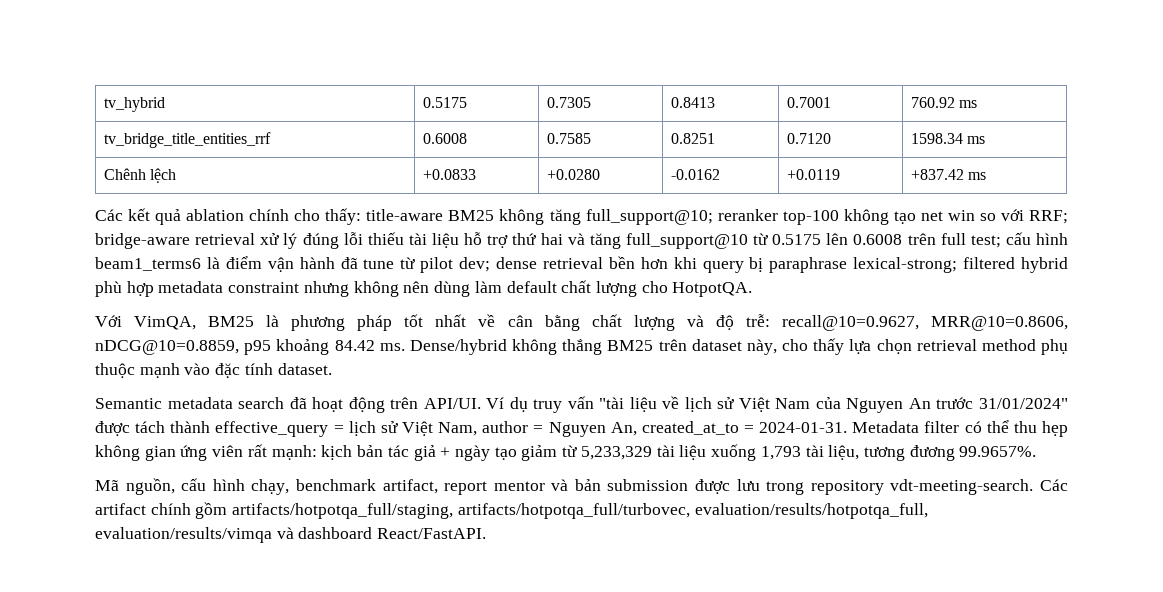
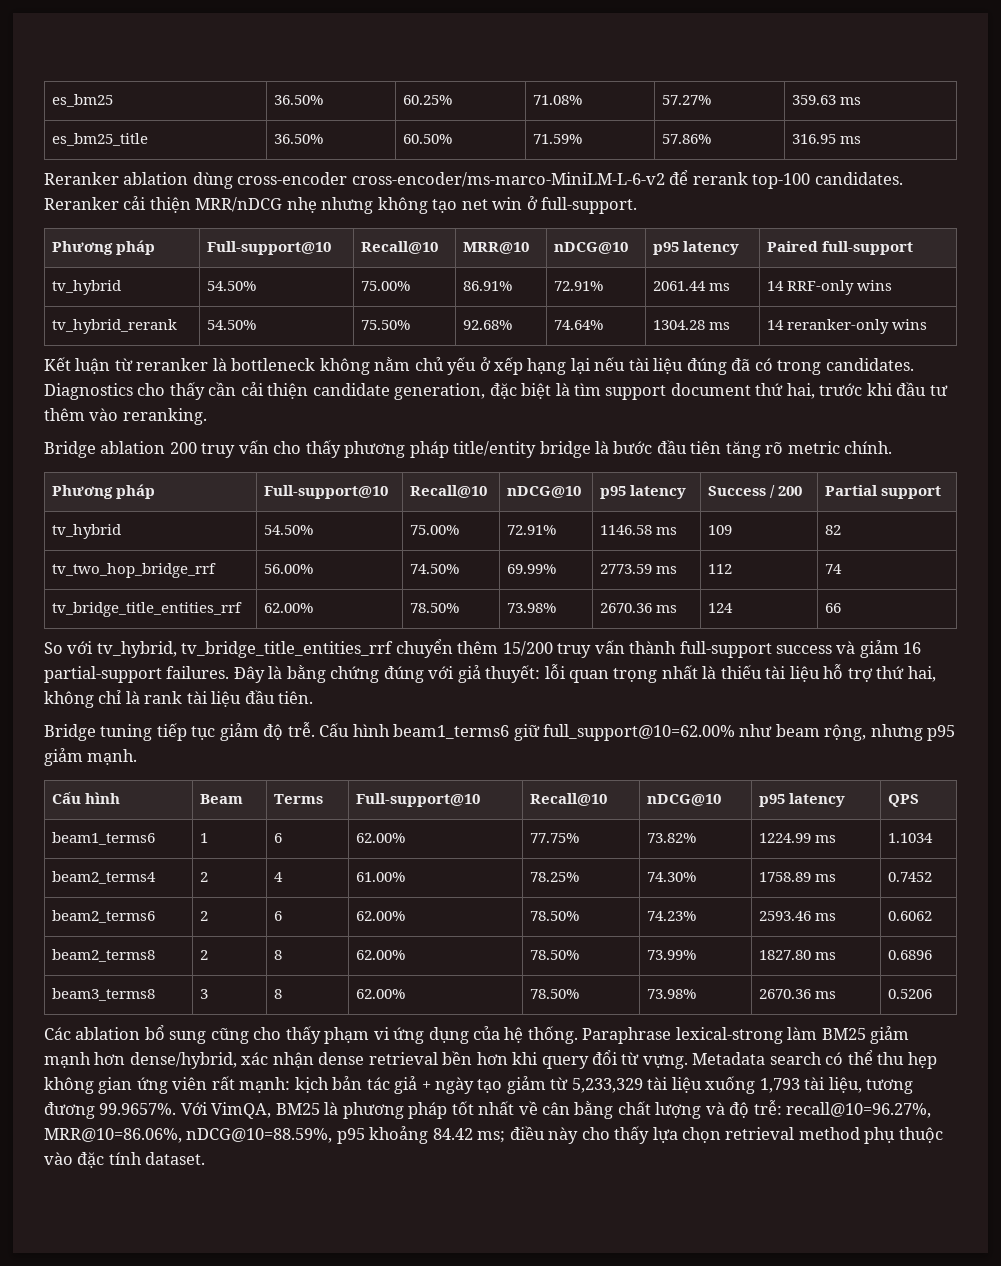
[103,97,165,112] [422,97,467,108] [546,97,591,108] [670,97,715,108] [786,97,831,108] [910,97,977,108] [103,132,271,148] [422,133,467,144] [546,133,591,144] [670,133,715,144] [786,133,831,144] [910,133,985,144] [103,168,176,183] [422,169,476,180] [546,169,600,180] [670,169,720,180] [786,169,840,180] [910,169,986,180] [95,208,1068,225] [95,232,363,249] tv_hybrid | 0.5175 | 0.7305 | 0.8413 | 0.7001 | 760.92 ms // tv_bridge_title_entities_rrf | 0.6008 | 0.7585 | 0.8251 | 0.7120 | 1598.34 ms // Chênh lệch | +0.0833 | +0.0280 | -0.0162 | +0.0119 | +837.42 ms // Các kết quả ablation chính cho thấy: title-aware BM25 không tăng full_support@10; reranker top-100 không tạo net win so với RRF; bridge-aware retrieval xử lý đúng lỗi -> [51,94,113,107] [273,95,323,105] [402,95,452,105] [532,95,582,105] [661,95,711,105] [791,95,861,105] [51,133,148,146] [273,134,323,144] [402,134,452,144] [532,134,582,144] [661,134,711,144] [791,134,861,144] [44,170,903,189] [44,196,638,214] [51,240,155,255] [206,241,331,255] [360,241,438,254] [462,242,529,254] [553,242,628,254] [652,241,739,255] [766,241,913,255] [51,280,121,295] [206,281,256,291] [360,281,410,291] [462,281,512,291] [553,281,603,291] [652,281,730,291] [766,280,893,295] [51,319,177,334] [206,320,256,330] [360,320,410,330] [462,320,512,330] [553,320,603,330] [652,320,730,330] [766,319,928,334] [44,357,914,375] [44,382,948,400] [44,408,207,425] [44,440,893,458] [51,484,155,499] [263,485,388,499] [409,485,487,498] [506,486,581,498] [599,485,686,499] [707,485,803,498] [824,485,941,499] [51,524,121,539] [263,525,313,535] [409,525,459,535] [506,525,556,535] [599,525,677,535] [707,525,732,535] [824,525,841,535] [51,563,216,578] [263,564,313,574] [409,564,459,574] [506,564,556,574] [599,564,677,574] [707,564,732,574] [824,564,842,574] [51,602,242,617] [263,603,313,613] [409,603,459,613] [506,603,556,613] [599,603,677,613] [707,603,733,613] [824,603,841,613] [44,639,922,658] [44,664,717,683] es_bm25 | 36.50% | 60.25% | 71.08% | 57.27% | 359.63 ms // es_bm25_title | 36.50% | 60.50% | 71.59% | 57.86% | 316.95 ms // Reranker ablation dùng cross-encoder cross-encoder/ms-marco-MiniLM-L-6-v2 để rerank top-100 candidates. Reranker cải thiện MRR/nDCG nhẹ nhưng không tạo net win ở full-support. // Phương pháp | Full-support@10 | Recall@10 | MRR@10 | nDCG@10 | p95 latency | Paired full-support // tv_hybrid | 54.50% | 75.00% | 86.91% | 72.91% | 2061.44 ms | 14 RRF-only wins // tv_hybrid_rerank | 54.50% | 75.50% | 92.68% | 74.64% | 1304.28 ms | 14 reranker-only wins // Kết luận từ reranker là bottleneck không nằm chủ yếu ở xếp hạng lại nếu tài liệu đúng đã có trong candidates. Diagnostics cho thấy cần cải thiện candidate generation, đặc biệt là tìm support document thứ hai, trước khi đầu tư thêm vào reranking. // Bridge ablation 200 truy vấn cho thấy phương pháp title/entity bridge là bước đầu tiên tăng rõ metric chính. // Phương pháp | Full-support@10 | Recall@10 | nDCG@10 | p95 latency | Success / 200 | Partial support // tv_hybrid | 54.50% | 75.00% | 72.91% | 1146.58 ms | 109 | 82 // tv_two_hop_bridge_rrf | 56.00% | 74.50% | 69.99% | 2773.59 ms | 112 | 74 // tv_bridge_title_entities_rrf | 62.00% | 78.50% | 73.98% | 2670.36 ms | 124 | 66 // So với tv_hybrid, tv_bridge_title_entities_rrf chuyển thêm 15/200 truy vấn thành full-support success và giảm 16 partial-support failures. Đây là bằng chứng đúng với giả thuyết: lỗi quan trọng nhất là
[540,232,1068,249] [95,256,491,273] hai và tăng full_support@10 từ 0.5175 lên 0.6008 trên full test; cấu hình beam1_terms6 là điểm vận hành đã tune từ pilot dev; -> [907,666,936,682] [44,690,314,708] [44,722,956,741] [44,748,138,766] [51,792,120,804] [199,794,243,804] [273,794,323,804] [355,793,480,807] [529,793,607,806] [646,794,721,806] [758,793,845,807] [887,794,919,807] [51,832,155,845] [199,833,208,843] [273,833,282,843] [355,833,405,843] [529,833,579,843] [646,833,696,843] [758,833,836,843] [887,833,933,843] [51,871,156,884] [199,872,208,882] [273,872,283,882] [355,872,405,882] [529,872,579,882] [646,872,696,882] [758,872,836,882] [887,872,932,882] [51,910,155,923] [199,911,208,921] [273,911,282,921] [355,911,405,921] [529,911,579,921] [646,911,696,921] [758,911,836,921] [887,911,932,921] [51,949,155,962] [199,950,208,960] [273,950,282,960] [355,950,405,960] [529,950,579,960] [646,950,696,960] [758,950,836,960] [887,950,932,960] [51,988,155,1001] [199,989,208,999] [273,989,282,999] [355,989,405,999] [529,989,579,999] [646,989,696,999] [758,989,836,999] [887,989,932,999] [44,1025,910,1044] [44,1052,314,1069] hai, không chỉ là rank tài liệu đầu tiên. // Bridge tuning tiếp tục giảm độ trễ. Cấu hình beam1_terms6 giữ full_support@10=62.00% như beam rộng, nhưng p95 giảm mạnh. // Cấu hình | Beam | Terms | Full-support@10 | Recall@10 | nDCG@10 | p95 latency | QPS // beam1_terms6 | 1 | 6 | 62.00% | 77.75% | 73.82% | 1224.99 ms | 1.1034 // beam2_terms4 | 2 | 4 | 61.00% | 78.25% | 74.30% | 1758.89 ms | 0.7452 // beam2_terms6 | 2 | 6 | 62.00% | 78.50% | 74.23% | 2593.46 ms | 0.6062 // beam2_terms8 | 2 | 8 | 62.00% | 78.50% | 73.99% | 1827.80 ms | 0.6896 // beam3_terms8 | 3 | 8 | 62.00% | 78.50% | 73.98% | 2670.36 ms | 0.5206 // Các ablation bổ sung cũng cho thấy phạm vi ứng dụng của hệ thống. Paraphrase lexical-strong làm BM25 giảm mạnh hơn dense/hybrid, xác nhận
[749,257,1068,273] [95,280,753,297] [95,314,1068,331] [95,338,1068,355] [95,363,332,378] [95,396,1068,413] [95,421,960,437] bị paraphrase lexical-strong; filtered hybrid phù hợp metadata constraint nhưng không nên dùng làm default chất lượng cho HotpotQA. // Với VimQA, BM25 là phương pháp tốt nhất về cân bằng chất lượng và độ trễ: recall@10=0.9627, MRR@10=0.8606, nDCG@10=0.8859, p95 khoảng 84.42 ms. Dense/hybrid không thắng BM25 trên dataset này, cho thấy lựa chọn retrieval method phụ thuộc mạnh vào đặc tính dataset. // Semantic metadata search đã hoạt động trên API/UI. Ví dụ truy vấn "tài liệu về lịch sử Việt Nam của Nguyen An trước 31/01/2024" được tách thành effective_query = lịch sử Việt Nam, author = Nguyen An, created_at_to = 2024-01-31. Metadata filter -> [592,1050,822,1069] đổi từ vựng. Metadata search
[95,478,1068,495] [95,502,928,519] [95,527,487,543] // Mã nguồn, cấu hình chạy, benchmark artifact, report mentor và bản submission được lưu trong repository vdt-meeting-search. Các artifact chính gồm artifacts/hotpotqa_full/staging, artifacts/hotpotqa_full/turbovec, evaluation/results/hotpotqa_full, evaluation/results/vimqa và dashboard React/FastAPI. -> [180,1100,932,1119] [44,1126,943,1144] [44,1152,206,1168] Với VimQA, BM25 là phương pháp tốt nhất về cân bằng chất lượng và độ trễ: recall@10=96.27%, MRR@10=86.06%, nDCG@10=88.59%, p95 khoảng 84.42 ms; điều này cho thấy lựa chọn retrieval method phụ thuộc vào đặc tính dataset.

